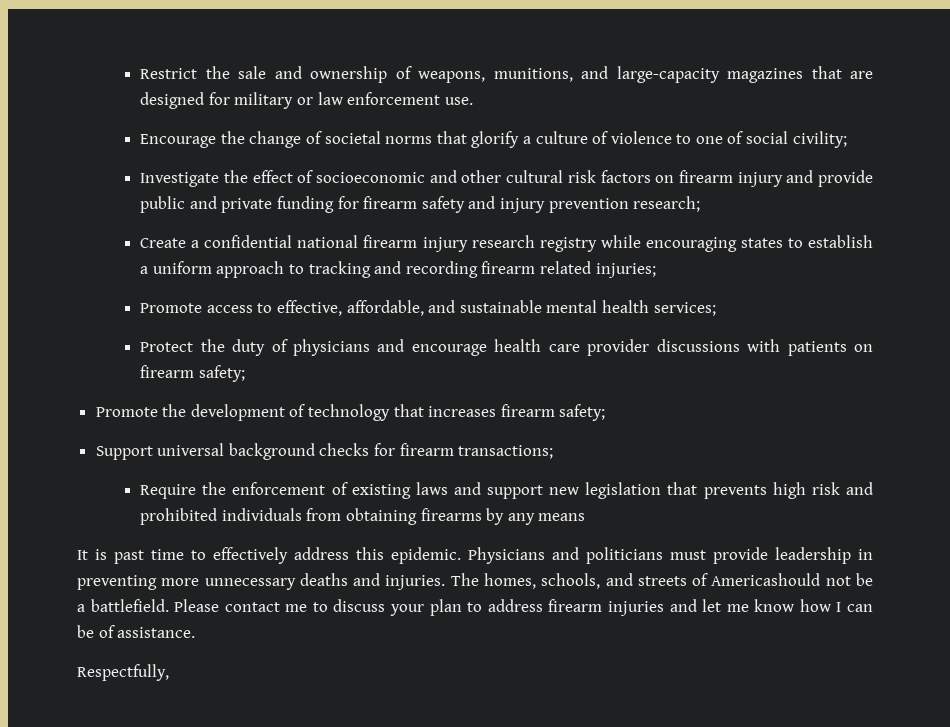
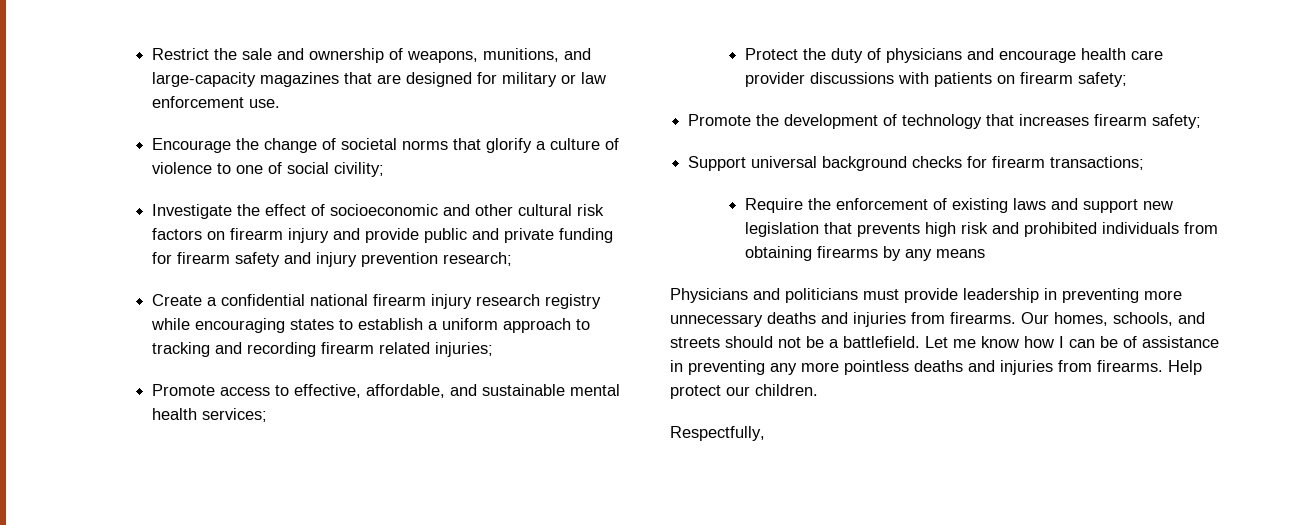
[77,547,461,564] It is past time to effectively address this epidemic. -> (986, 253) none
[385,573,479,590] injuries. The -> [853,312,1049,327] injuries from firearms. Our
[692,573,821,586] of Americashould -> [725,336,773,348] should
[174,599,722,616] Please contact me to discuss your plan to address firearm injuries and let -> [925,336,948,348] Let
[117,627,196,638] assistance. -> [1142,336,1219,348] [670,360,1202,375] [670,384,818,399] assistance in preventing any more pointless deaths and injuries from firearms. Help protect our children.

